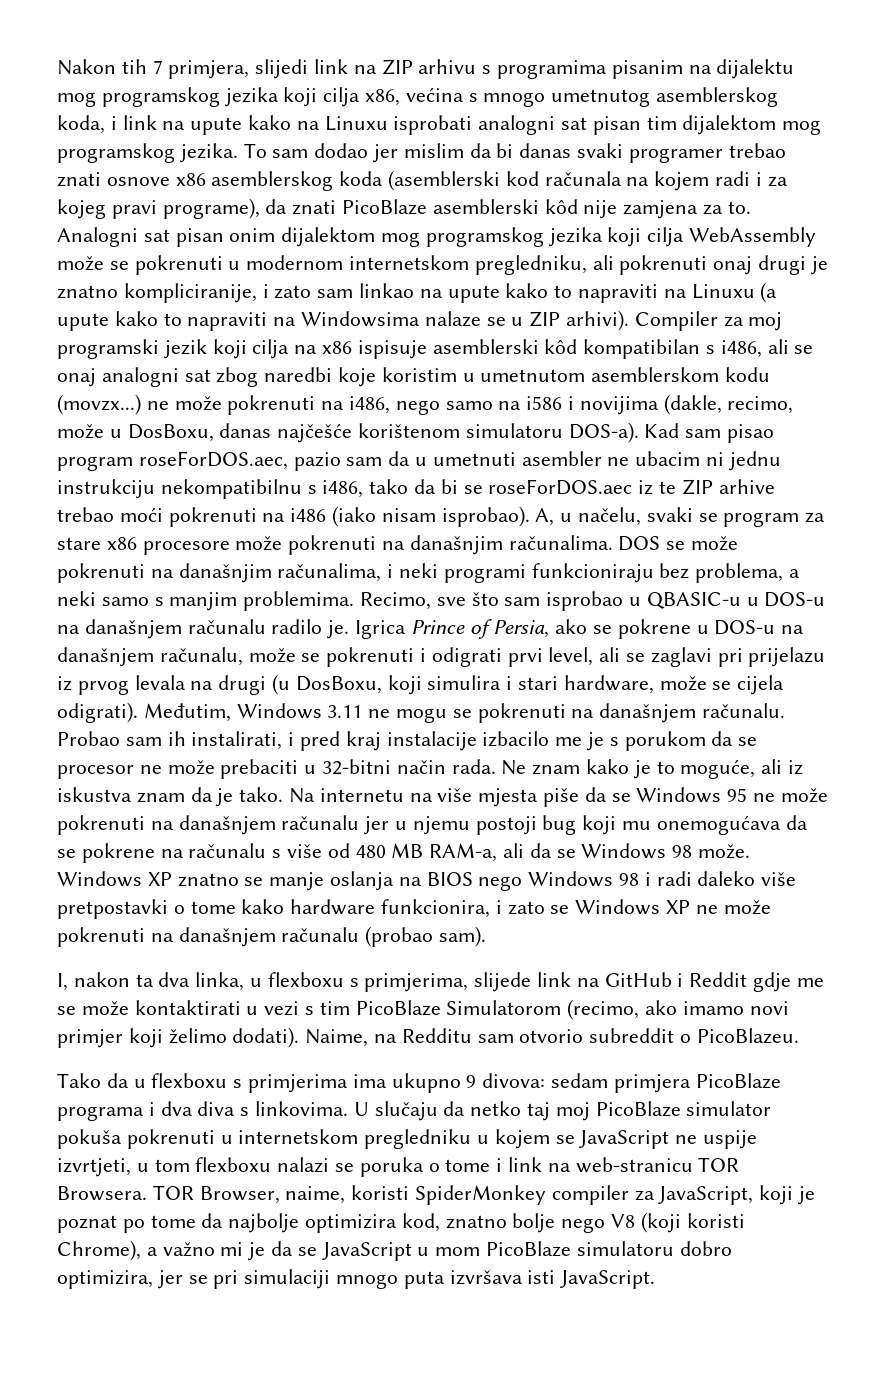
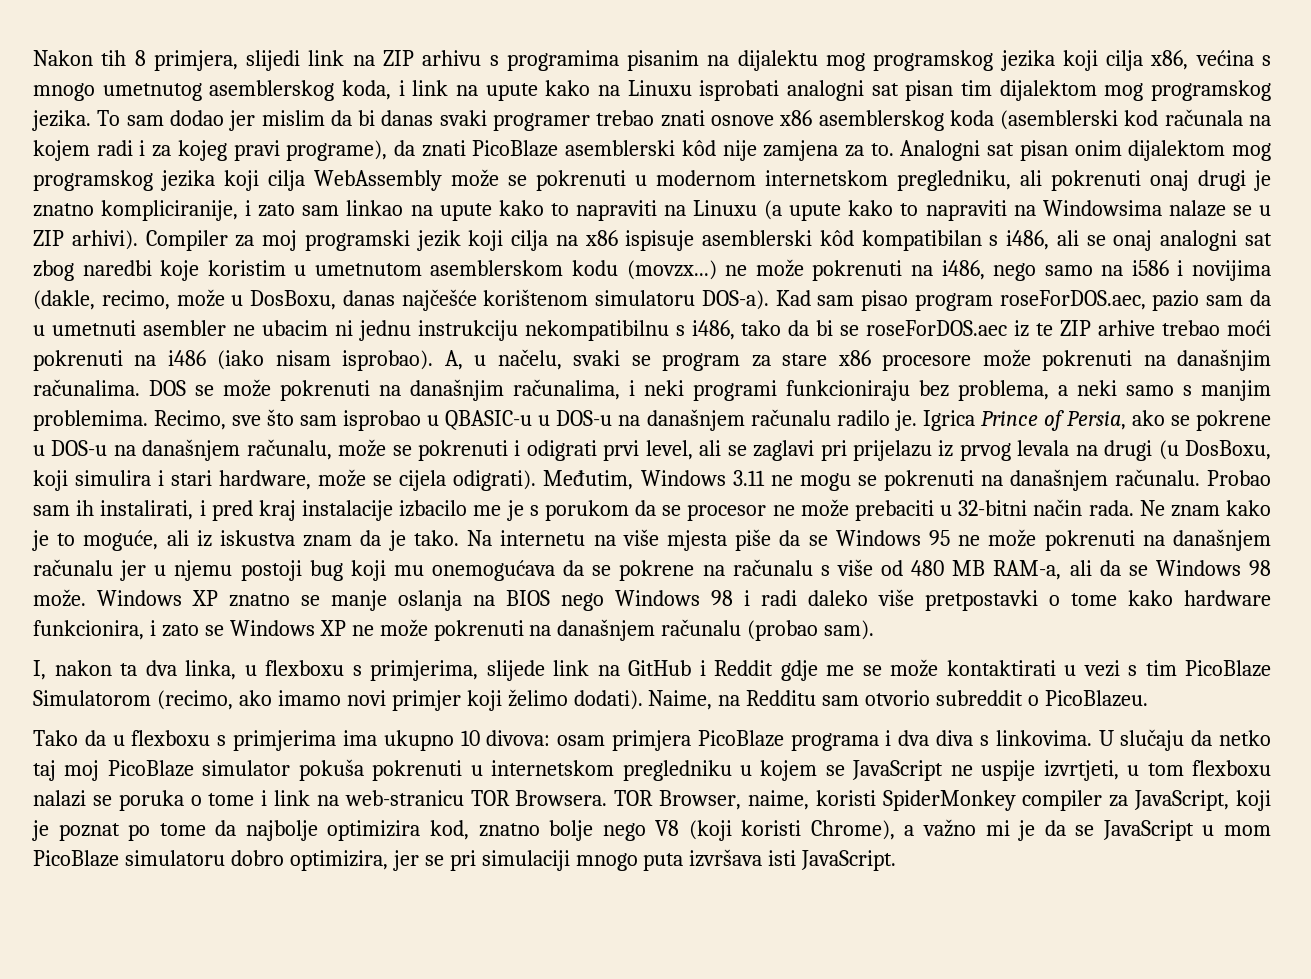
[152,60,163,74] 7 -> [134,50,146,66] 8
[466,1073,609,1088] 9 divova: sedam -> [460,730,606,746] 10 divova: osam

